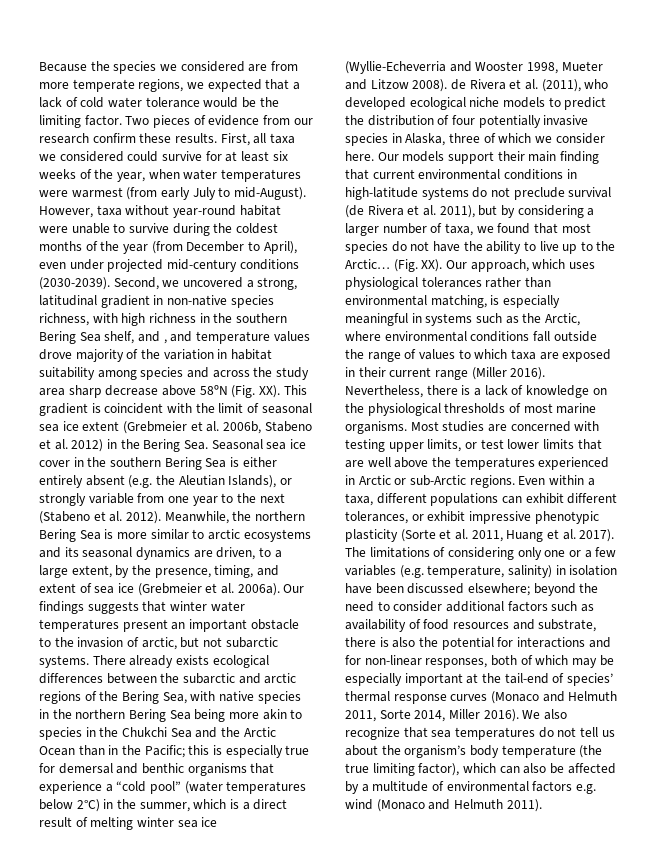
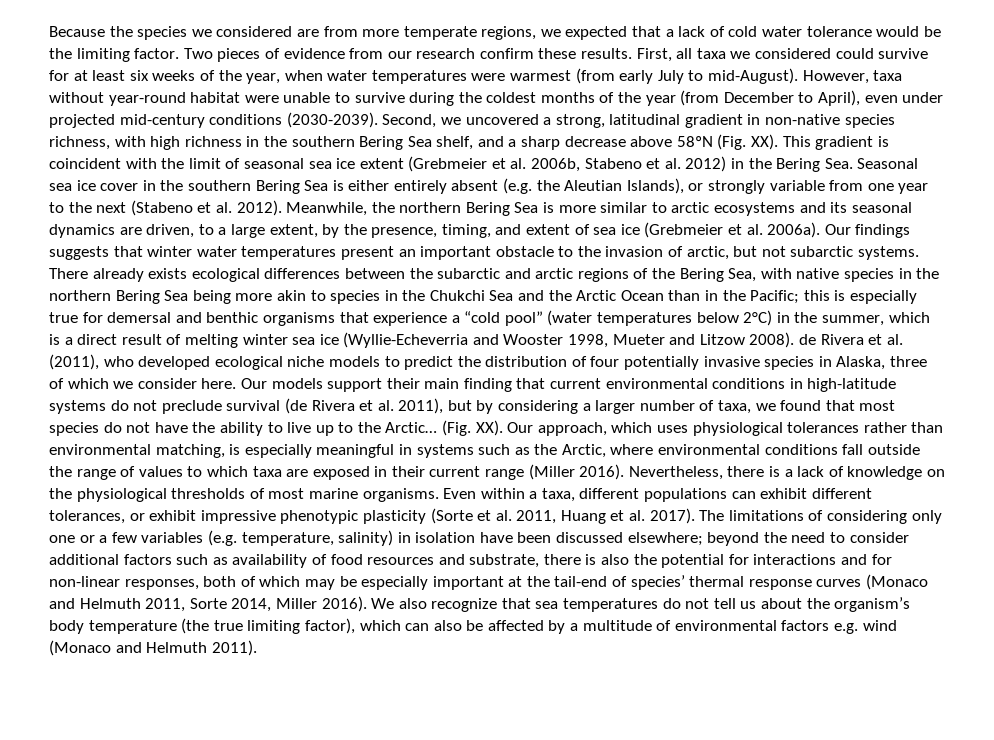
[163,331,310,344] [39,349,272,362] [39,367,309,380] [39,388,65,396] , and temperature values drove majority of the variation in habitat suitability among species and across the study area -> [508,139,517,147] a
[410,421,600,432] [345,439,602,452] [345,457,610,470] [345,475,515,488] Most studies are concerned with testing upper limits, or test lower limits that are well above the temperatures experienced in Arctic or sub-Arctic regions. -> (439, 495) none

